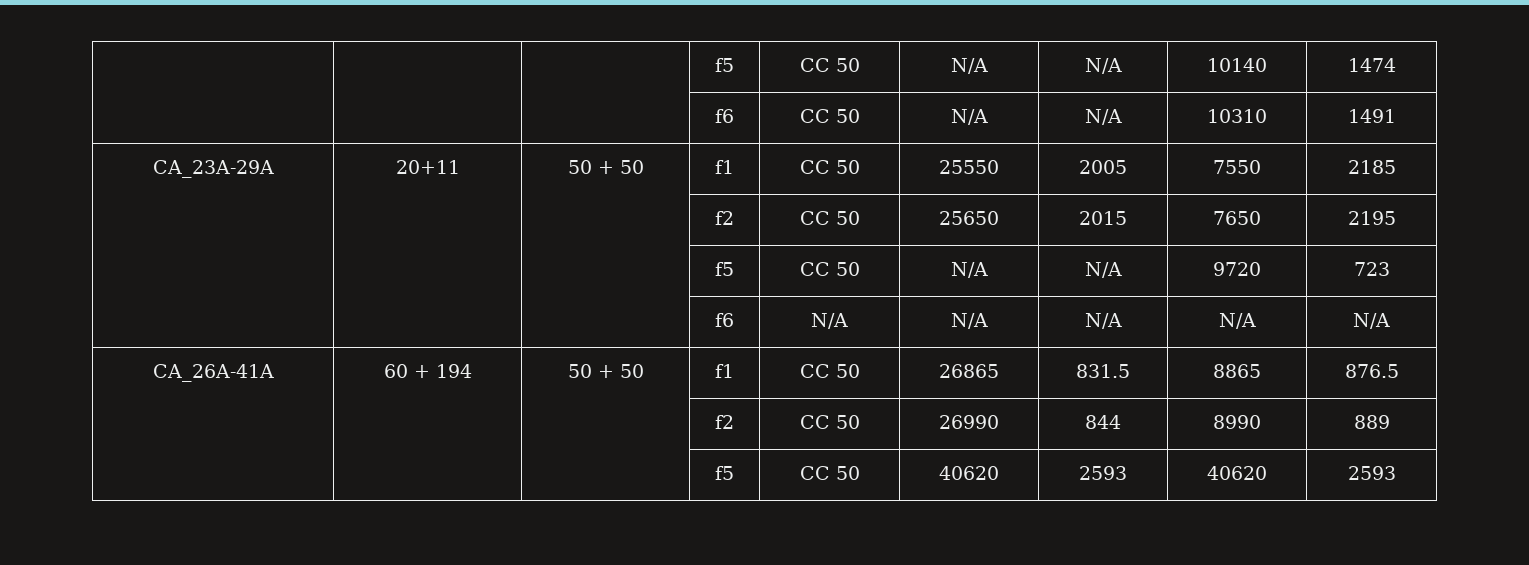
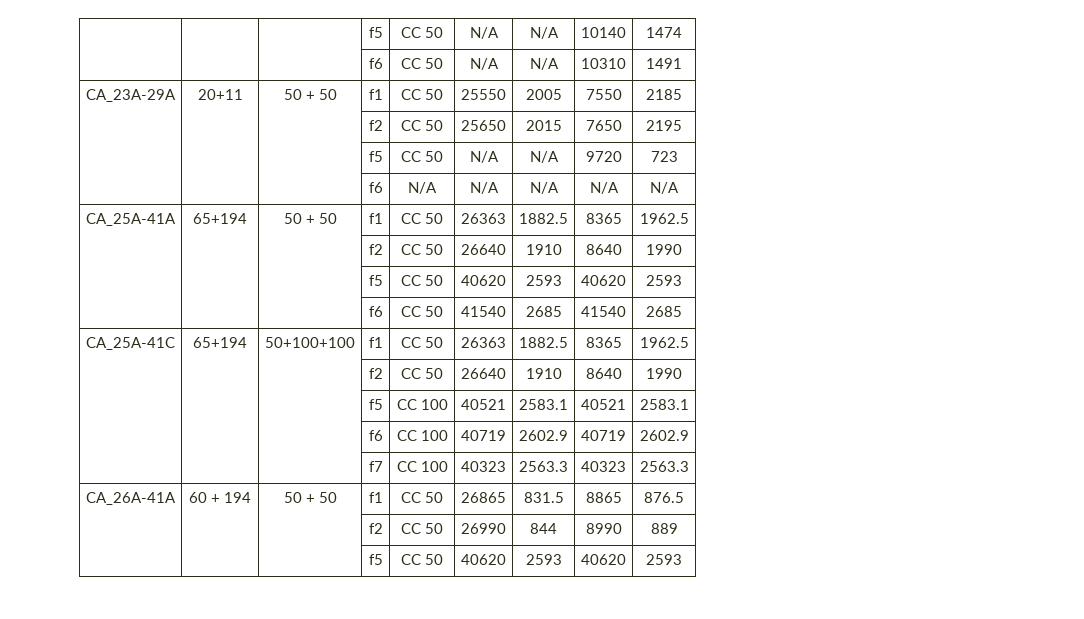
(1390, 321) none -> [86,213,176,226] [193,213,247,224] [283,213,337,224] [368,213,383,224] [401,213,443,224] [461,213,506,224] [519,213,568,224] [585,213,622,224] [639,213,689,224] [368,244,383,255] [401,244,443,255] [461,244,506,255] [525,244,562,255] [585,244,622,255] [646,244,682,255] [368,275,383,286] [401,275,443,286] [461,275,506,286] [525,275,562,286] [581,275,626,286] [646,275,682,286] [368,306,383,317] [401,306,443,317] [461,306,506,317] [525,306,562,317] [581,306,626,317] [646,306,682,317] [86,337,175,350] [193,337,247,348] [265,337,355,348] [368,337,383,348] [401,337,443,348] [461,337,506,348] [519,337,568,348] [585,337,622,348] [639,337,689,348] [368,368,383,379] [401,368,443,379] [461,368,506,379] [525,368,562,379] [585,368,622,379] [646,368,682,379] [368,399,383,410] [396,399,448,410] [461,399,506,410] [519,399,568,410] [581,399,626,410] [639,399,689,410] [368,430,383,441] [396,430,448,441] [461,430,506,441] [519,430,568,441] [581,430,626,441] [639,430,689,441] [368,461,383,472] [396,461,448,472] [461,461,506,472] [519,461,568,472] [581,461,626,472] [639,461,689,472] // CA_25A-41A | 65+194 | 50 + 50 | f1 | CC 50 | 26363 | 1882.5 | 8365 | 1962.5 // | | | f2 | CC 50 | 26640 | 1910 | 8640 | 1990 // | | | f5 | CC 50 | 40620 | 2593 | 40620 | 2593 // | | | f6 | CC 50 | 41540 | 2685 | 41540 | 2685 // CA_25A-41C | 65+194 | 50+100+100 | f1 | CC 50 | 26363 | 1882.5 | 8365 | 1962.5 // | | | f2 | CC 50 | 26640 | 1910 | 8640 | 1990 // | | | f5 | CC 100 | 40521 | 2583.1 | 40521 | 2583.1 // | | | f6 | CC 100 | 40719 | 2602.9 | 40719 | 2602.9 // | | | f7 | CC 100 | 40323 | 2563.3 | 40323 | 2563.3

